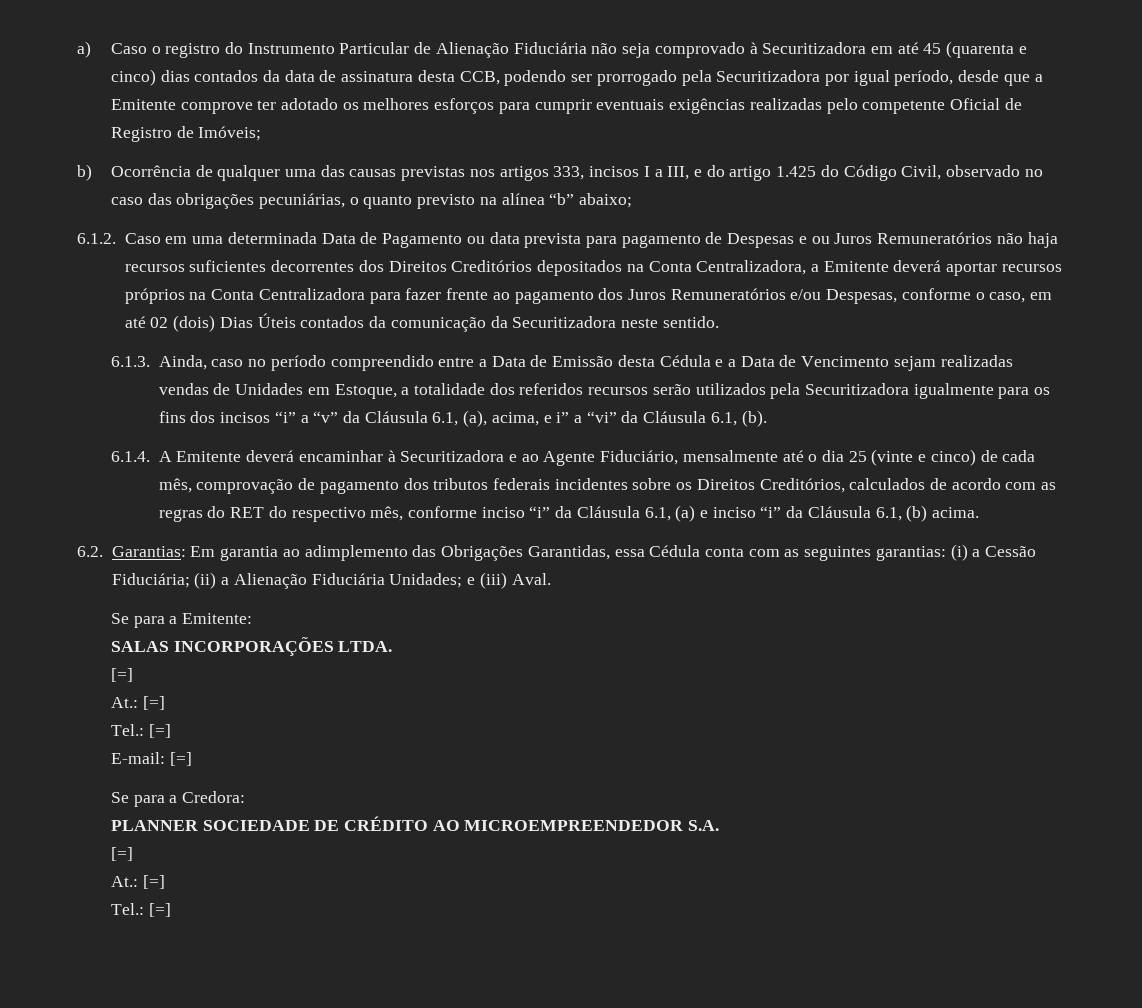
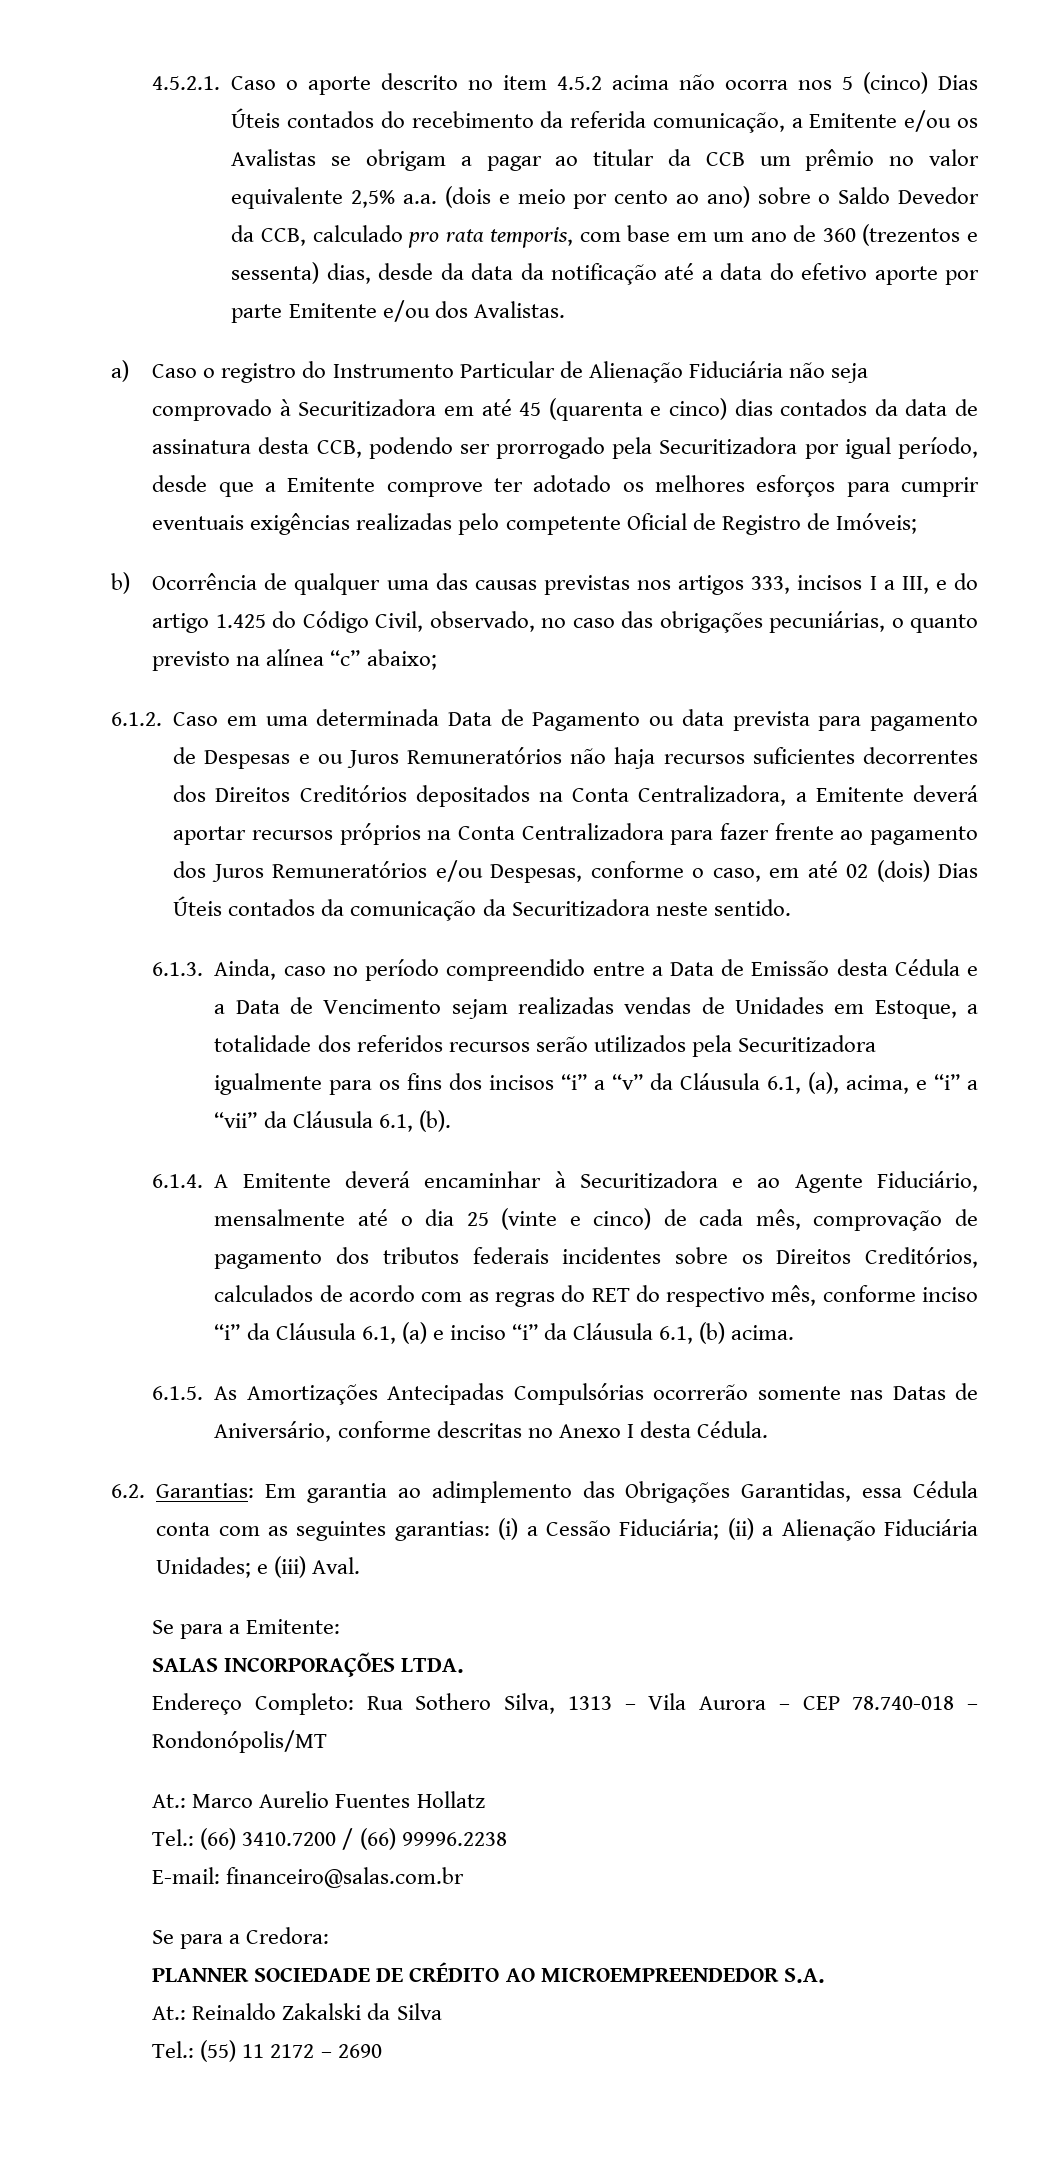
(77, 49) none -> [152,72,978,95] [231,108,978,133] [231,149,979,171] [231,186,979,209] [231,224,979,248] [231,262,979,285] [231,300,565,323] 4.5.2.1. Caso o aporte descrito no item 4.5.2 acima não ocorra nos 5 (cinco) Dias Úteis contados do recebimento da referida comunicação, a Emitente e/ou os Avalistas se obrigam a pagar ao titular da CCB um prêmio no valor equivalente 2,5% a.a. (dois e meio por cento ao ano) sobre o Saldo Devedor da CCB, calculado pro rata temporis, com base em um ano de 360 (trezentos e sessenta) dias, desde da data da notificação até a data do efetivo aporte por parte Emitente e/ou dos Avalistas. //
[946,165,1021,177] observado -> [429,611,535,632] observado,
[549,193,575,205] “b” -> [330,650,361,666] “c”
[556,411,617,423] i” a “vi” -> [934,1074,978,1090] [214,1112,258,1128] “i” a “vii”
(980, 512) none -> [152,1383,978,1405] [214,1421,768,1442] // 6.1.5. As Amortizações Antecipadas Compulsórias ocorrerão somente nas Datas de Aniversário, conforme descritas no Anexo I desta Cédula.
[110,668,133,682] [110,696,165,710] [110,724,171,738] [=] // At.: [=] // Tel.: [=] -> [152,1693,978,1715] [152,1730,328,1753] [152,1791,485,1808] [152,1828,507,1850] Endereço Completo: Rua Sothero Silva, 1313 – Vila Aurora – CEP 78.740-018 – Rondonópolis/MT // At.: Marco Aurelio Fuentes Hollatz // Tel.: (66) 3410.7200 / (66) 99996.2238
[169,752,192,766] [=] -> [226,1867,465,1888] financeiro@salas.com.br
[110,847,133,861] [110,875,165,889] [110,903,171,917] // [=] // At.: [=] // Tel.: [=] -> [152,2003,442,2020] [152,2040,382,2062] // At.: Reinaldo Zakalski da Silva // Tel.: (55) 11 2172 – 2690

